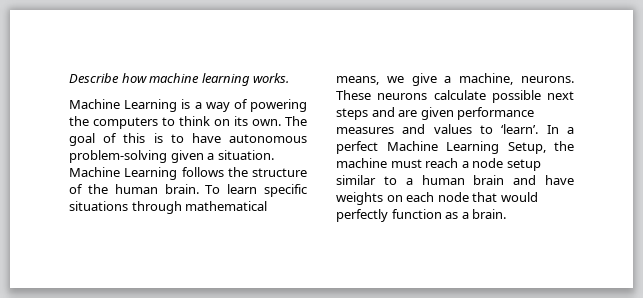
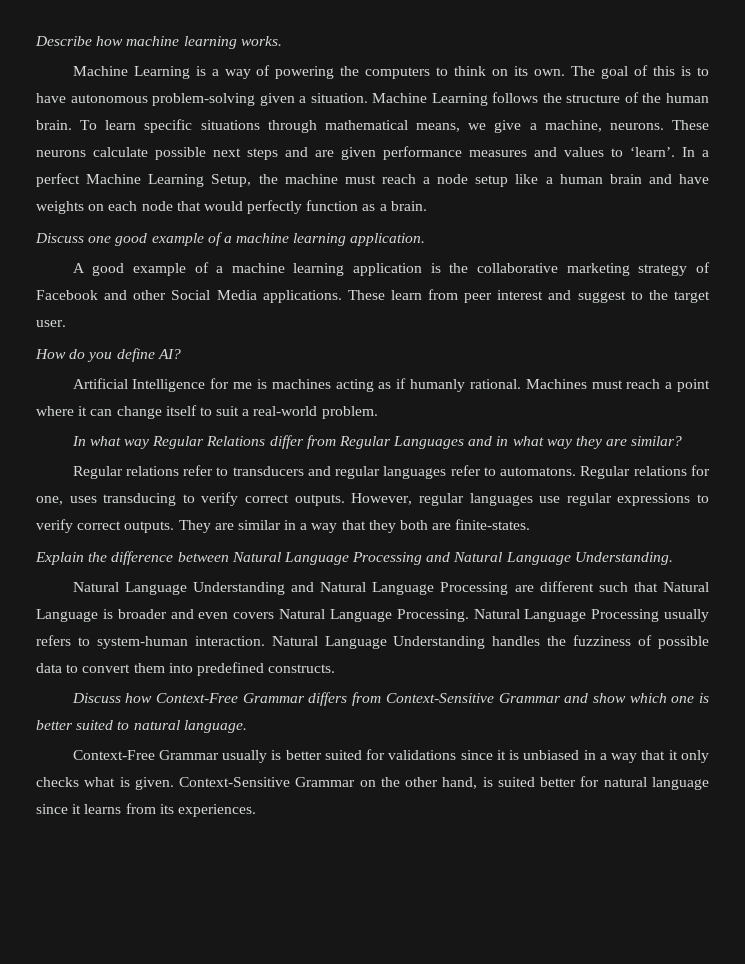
[336,175,397,185] similar to -> [515,174,539,184] like
(507, 214) none -> [35,232,426,246] [72,262,710,276] [36,289,710,303] [36,320,66,327] [35,348,181,362] [72,378,711,392] [36,405,378,419] [71,435,683,449] [72,465,711,479] [36,492,710,506] [36,519,531,533] [35,551,673,565] [72,581,709,595] [36,609,709,622] [36,635,709,649] [36,662,336,676] [71,692,709,706] [36,720,247,733] [72,749,709,763] [36,776,709,790] [36,803,256,817] // Discuss one good example of a machine learning application. // A good example of a machine learning application is the collaborative marketing strategy of Facebook and other Social Media applications. These learn from peer interest and suggest to the target user. // How do you define AI? // Artificial Intelligence for me is machines acting as if humanly rational. Machines must reach a point where it can change itself to suit a real-world problem. // In what way Regular Relations differ from Regular Languages and in what way they are similar? // Regular relations refer to transducers and regular languages refer to automatons. Regular relations for one, uses transducing to verify correct outputs. However, regular languages use regular expressions to verify correct outputs. They are similar in a way that they both are finite-states. // Explain the difference between Natural Language Processing and Natural Language Understanding. // Natural Language Understanding and Natural Language Processing are different such that Natural Language is broader and even covers Natural Language Processing. Natural Language Processing usually refers to system-human interaction. Natural Language Understanding handles the fuzziness of possible data to convert them into predefined constructs. // Discuss how Context-Free Grammar differs from Context-Sensitive Grammar and show which one is better suited to natural language. // Context-Free Grammar usually is better suited for validations since it is unbiased in a way that it only checks what is given. Context-Sensitive Grammar on the other hand, is suited better for natural language since it learns from its experiences.

